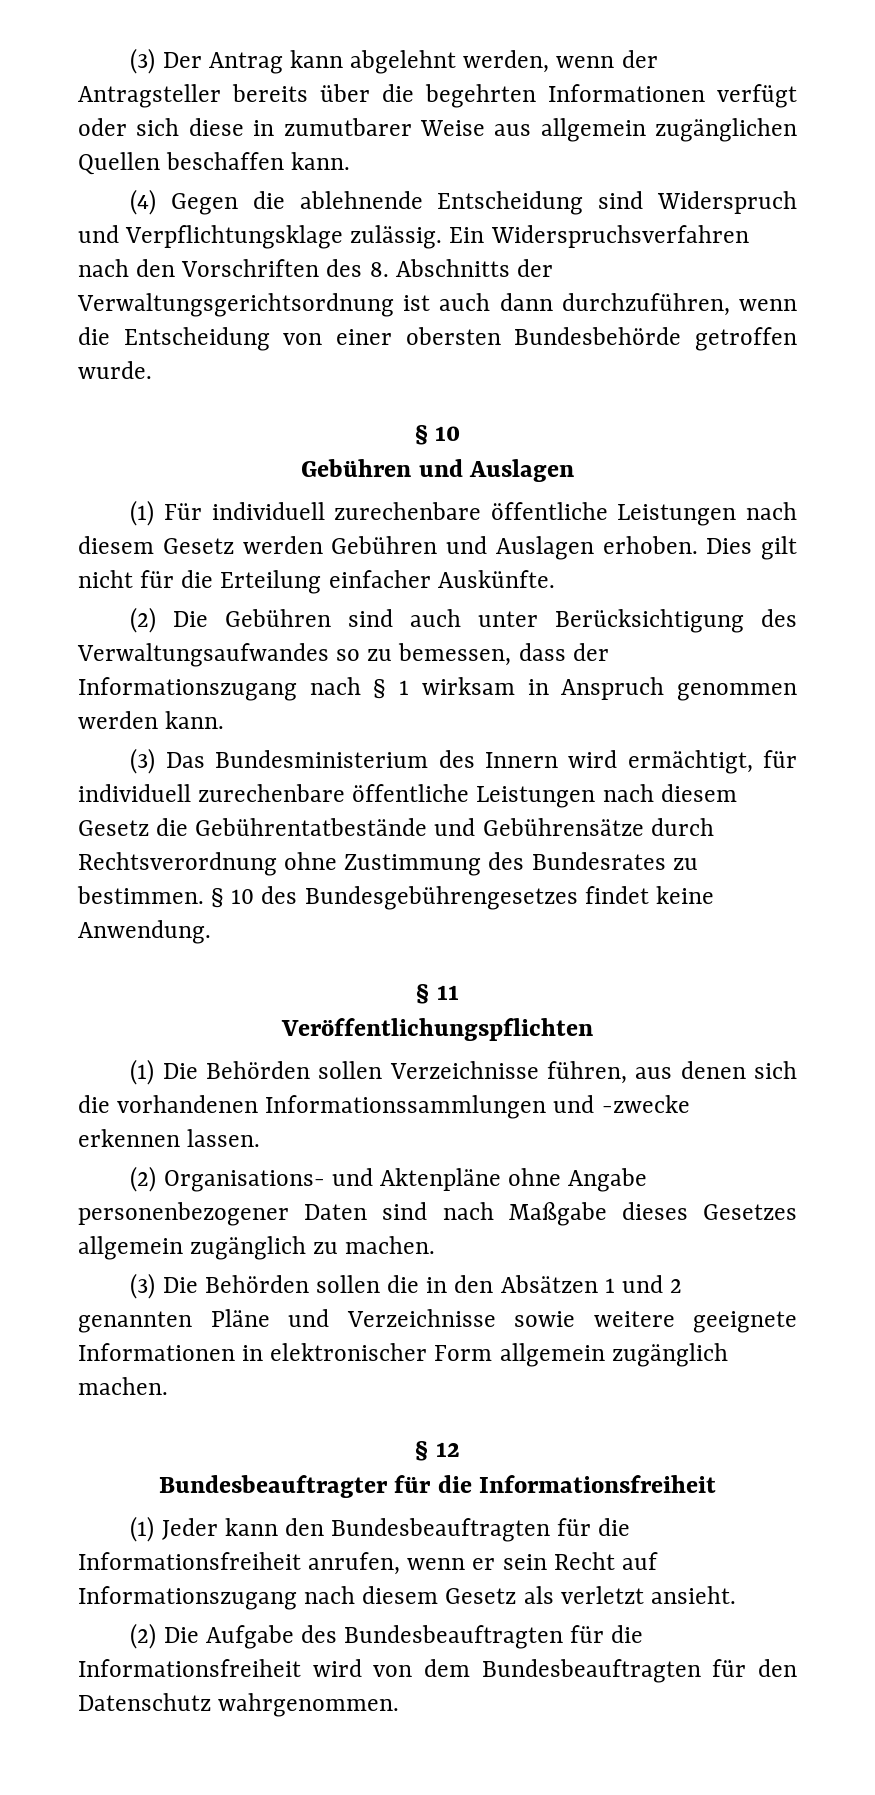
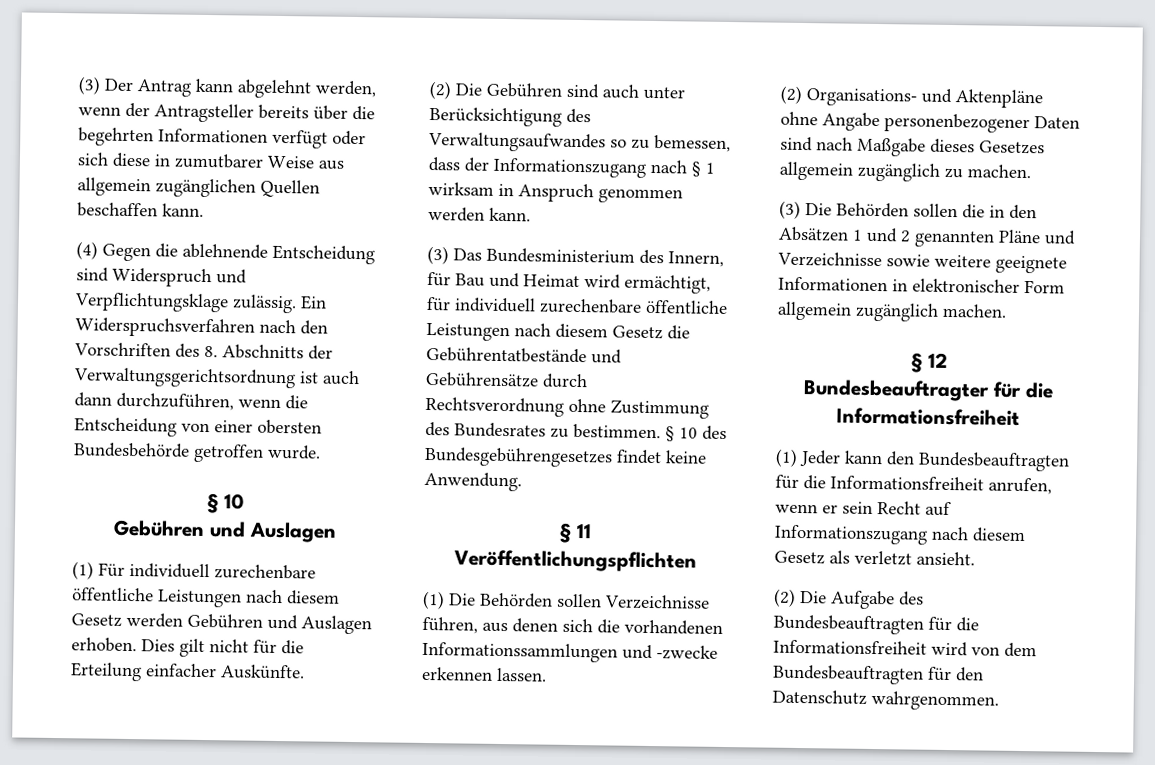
[484,752,558,768] Innern -> [668,251,724,267] [427,271,580,288] Innern, für Bau und Heimat

